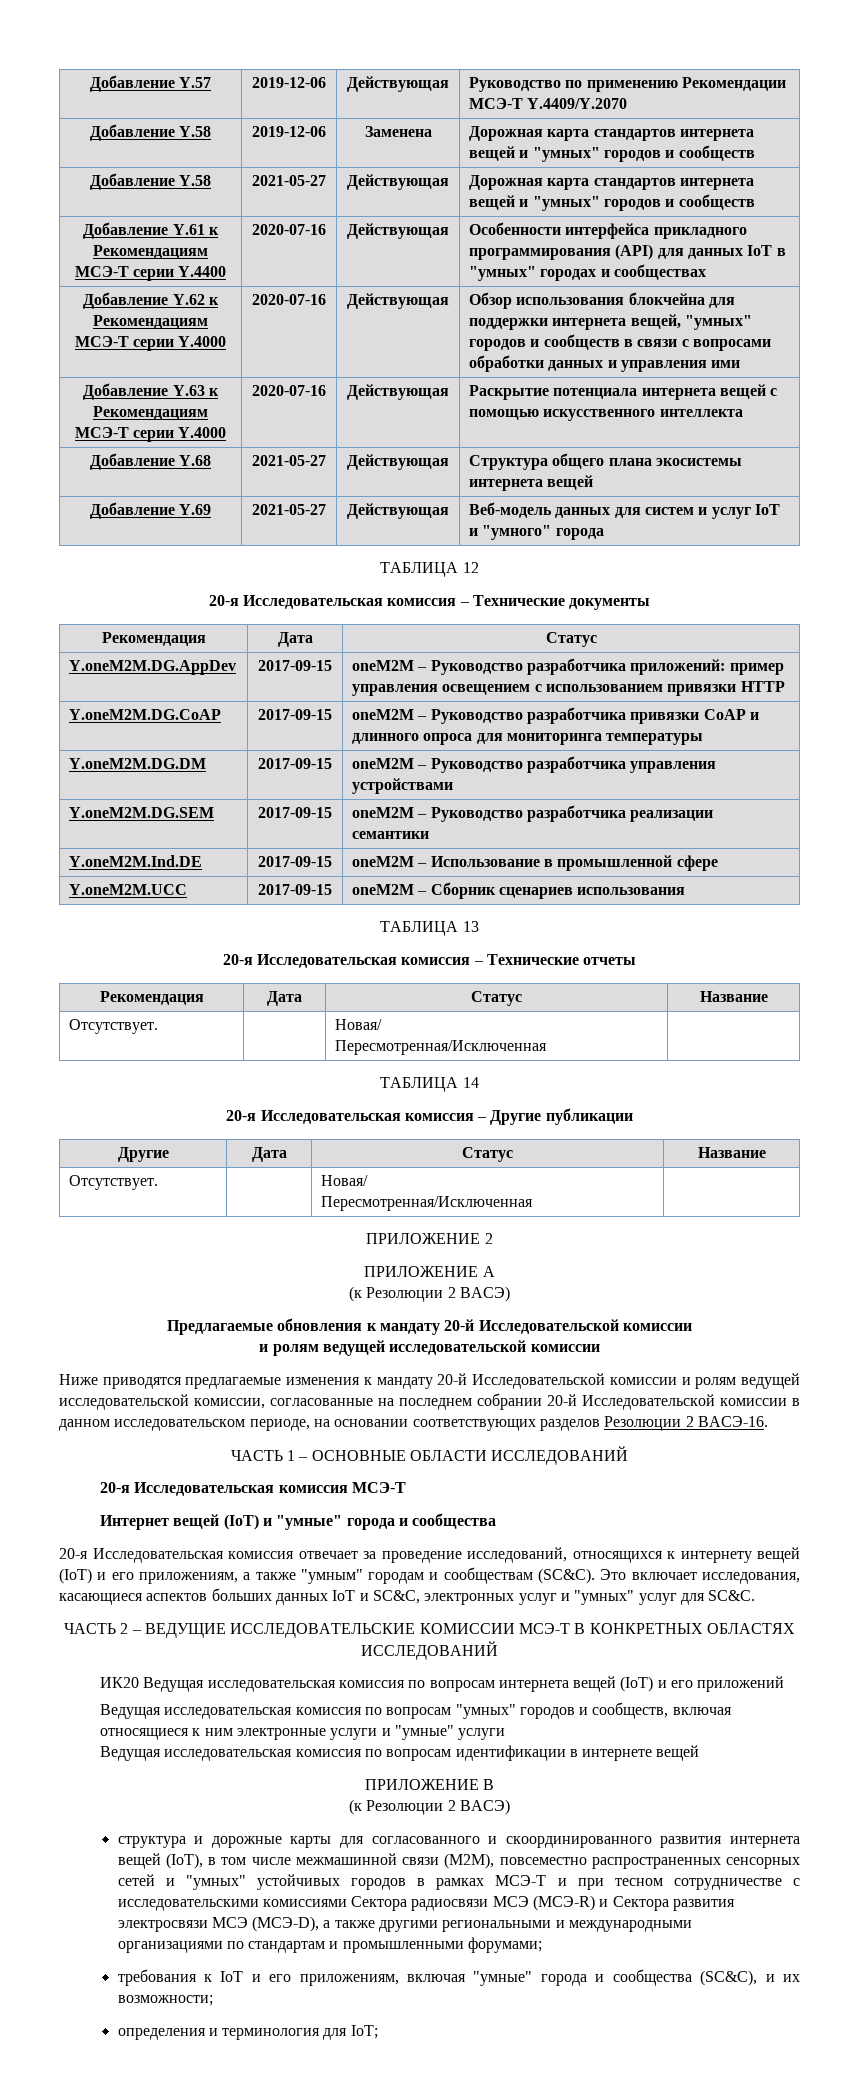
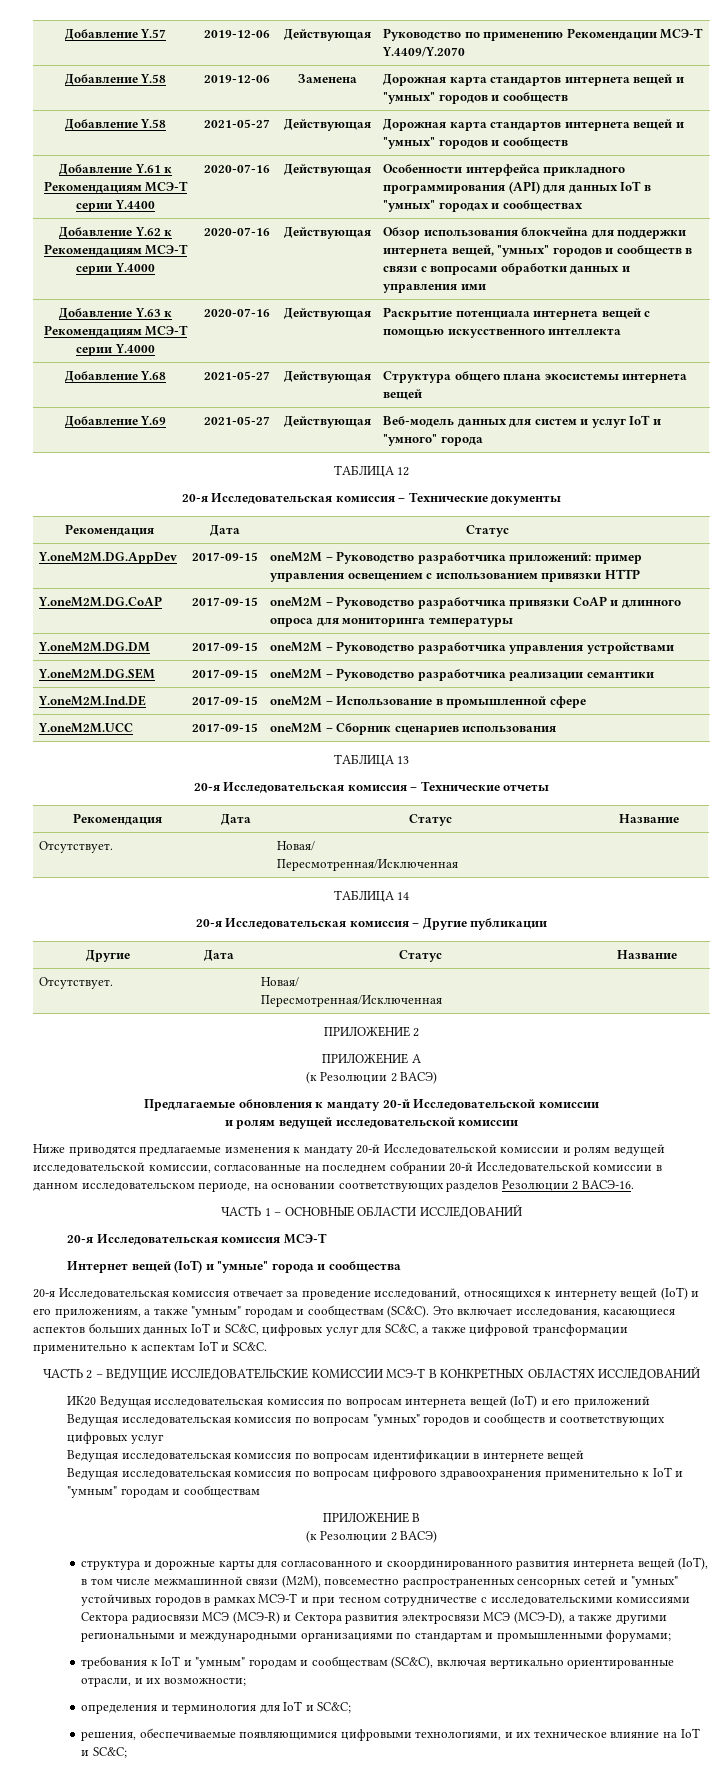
[424,1590,705,1605] электронных услуг и "умных" услуг для -> [262,1324,628,1336] [33,1341,230,1354] цифровых услуг для SC&C, а также цифровой трансформации применительно к аспектам IoT и
[592,1702,732,1719] [99,1725,506,1740] сообществ, включая относящиеся к ним электронные услуги и "умные" услуги -> [484,1413,666,1426] [67,1432,164,1444] сообществ и соответствующих цифровых услуг
(700, 1753) none -> [67,1467,684,1480] [67,1485,260,1498] // Ведущая исследовательская комиссия по вопросам цифрового здравоохранения применительно к IoT и "умным" городам и сообществам
[269,1969,758,1986] его приложениям, включая "умные" города и сообщества (SC&C), -> [195,1656,675,1669] [81,1677,132,1687] "умным" городам и сообществам (SC&C), включая вертикально ориентированные отрасли,
[350,2025,378,2039] IoT; -> [283,1701,352,1713] [81,1728,700,1741] [81,1747,127,1758] IoT и SC&C; // решения, обеспечиваемые появляющимися цифровыми технологиями, и их техническое влияние на IoT и SC&C;

